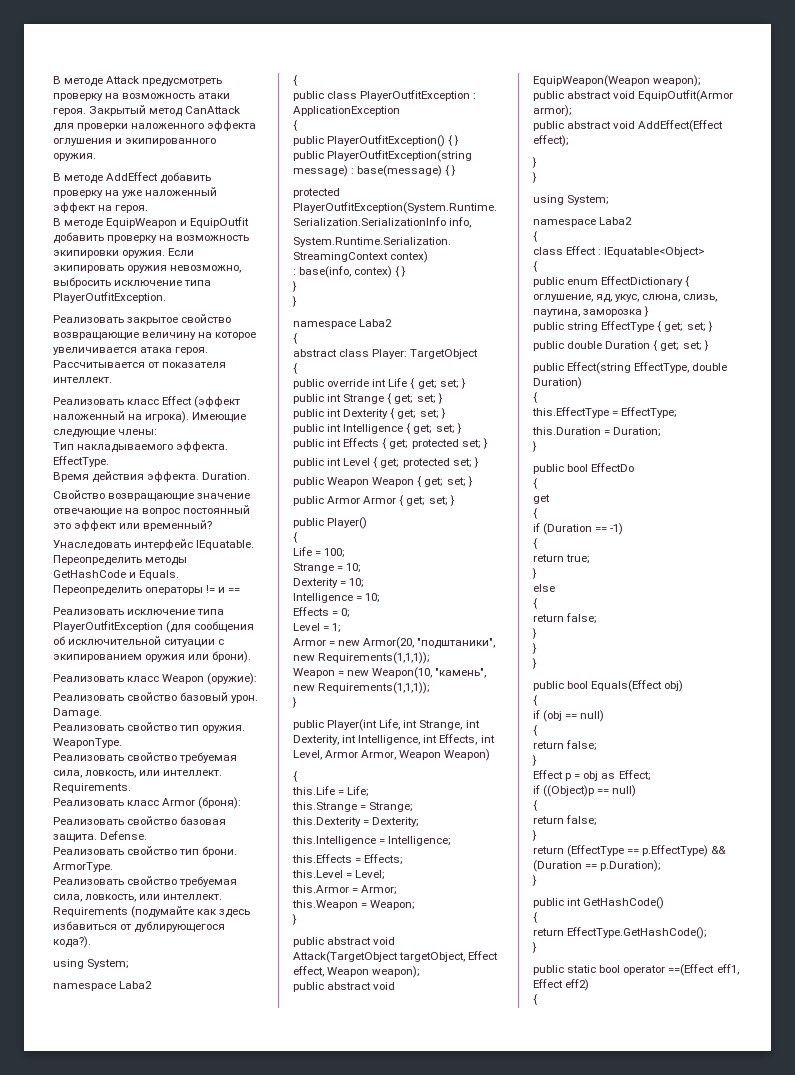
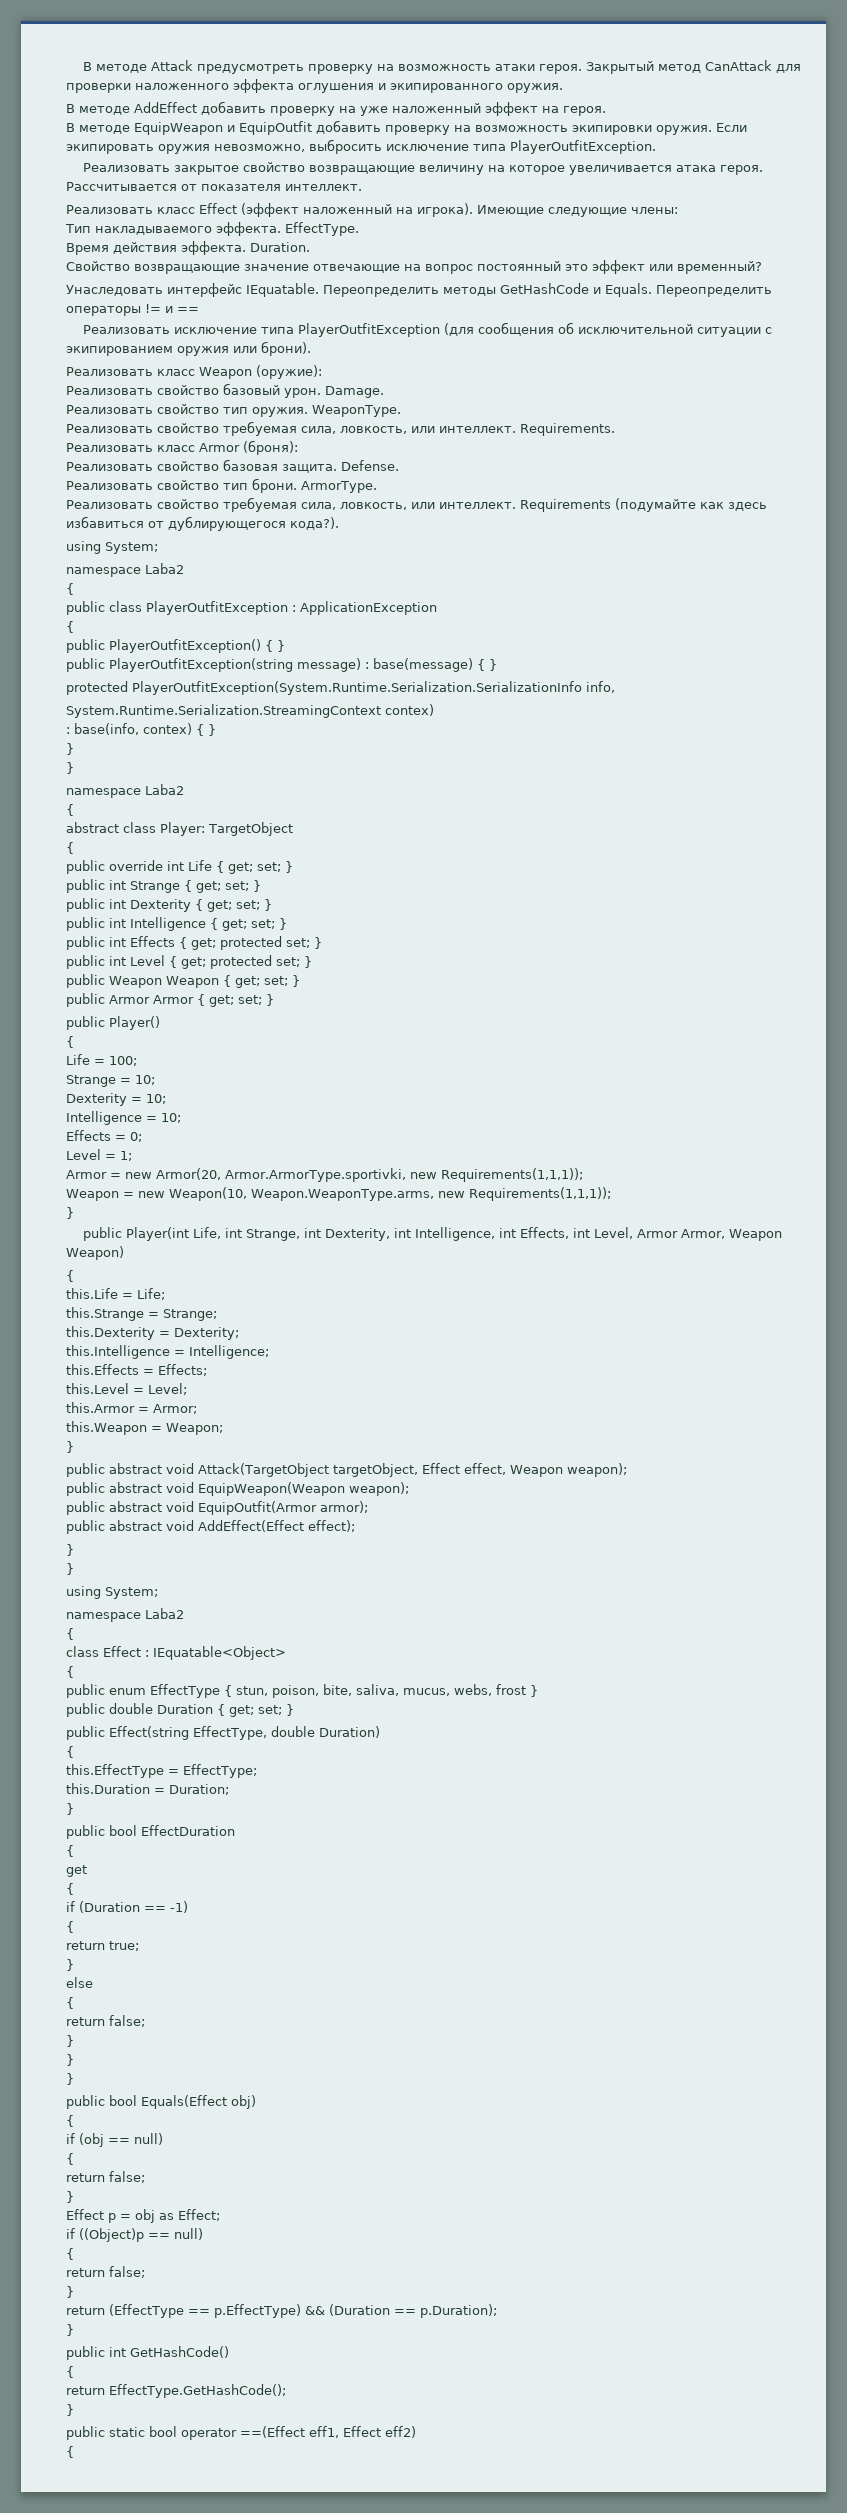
[417,638,496,649] "подштаники", -> [225,1168,406,1182] Armor.ArmorType.sportivki,
[435,668,487,678] "камень", -> [251,1189,434,1201] Weapon.WeaponType.arms,
[601,276,691,287] [533,294,718,303] [533,306,650,317] [533,321,706,332] EffectDictionary { оглушение, яд, укус, слюна, слизь, паутина, заморозка } // public string EffectType { get; set; -> [150,1684,526,1698] EffectType { stun, poison, bite, saliva, mucus, webs, frost
[591,463,635,472] EffectDo -> [141,1825,235,1836] EffectDuration

